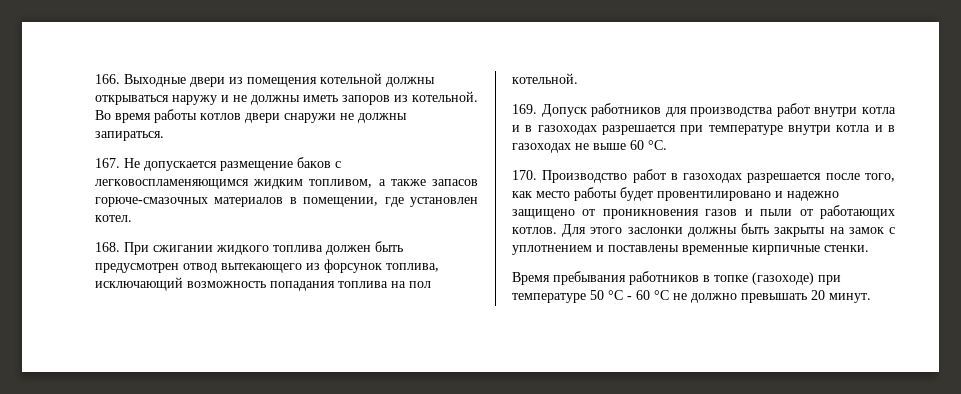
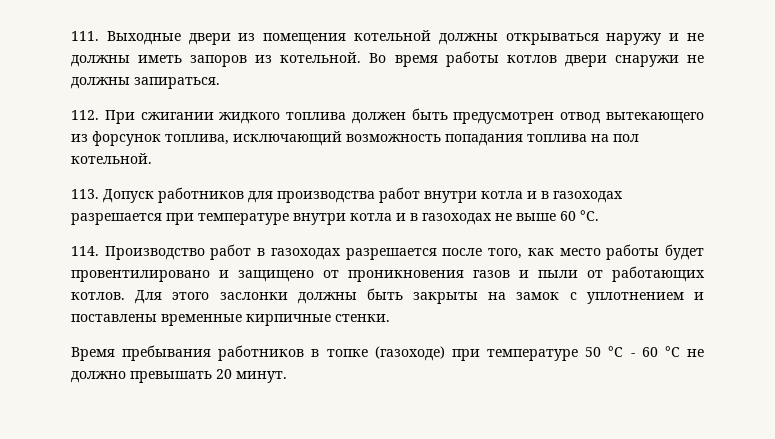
[95,74,120,84] 166. -> [71,31,99,41] 111.
[95,157,341,171] [95,179,478,189] [95,197,478,207] [95,215,132,222] [95,242,120,252] 167. Не допускается размещение баков с легковоспламеняющимся жидким топливом, а также запасов горюче-смазочных материалов в помещении, где установлен котел. // 168. -> [71,110,99,120] 112.
[512,104,537,114] 169. -> [71,189,99,199] 113.
[512,170,537,180] 170. -> [71,246,99,256] 114.
[787,191,839,201] надежно -> (229, 274) none

